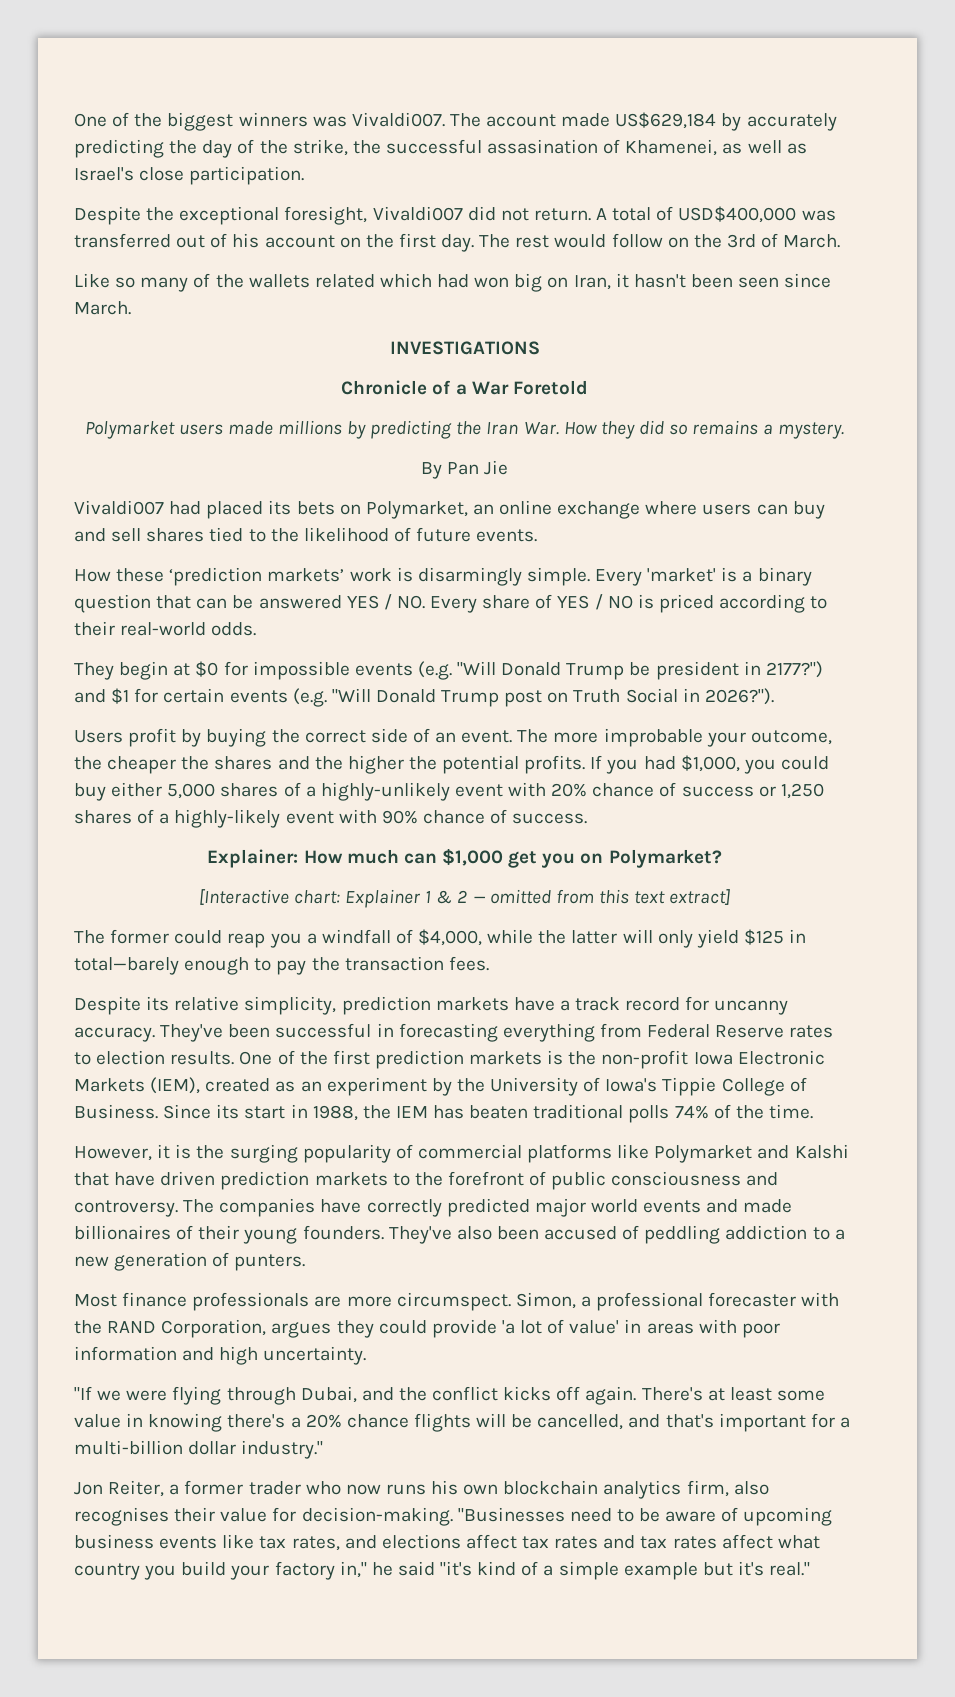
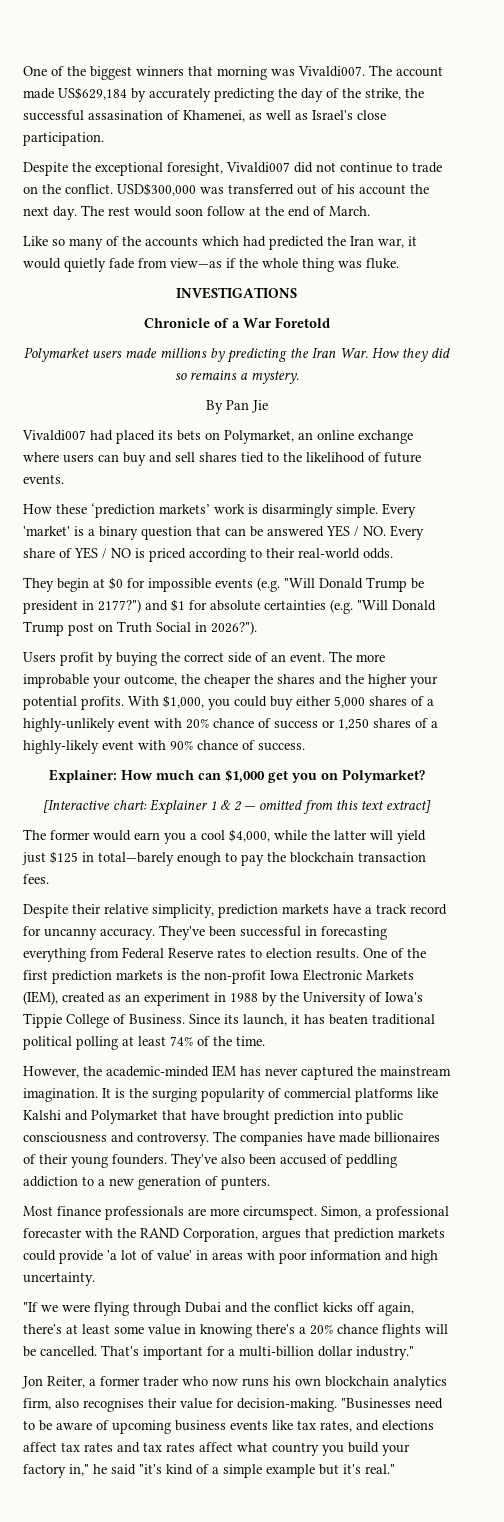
(308, 119) none -> [188,66,267,80] that morning
[533,206,797,223] return. A total of USD$400,000 -> [340,162,442,173] [23,183,196,196] continue to trade on the conflict. USD$300,000
[339,233,436,248] on the first -> [410,184,429,194] [23,206,49,216] the next
[611,233,756,248] follow on the 3rd -> [175,206,310,217] soon follow at the end
[248,273,832,292] [74,301,131,315] wallets related which had won big on Iran, it hasn't been seen since March. -> [145,236,417,250] [23,258,399,272] accounts which had predicted the Iran war, it would quietly fade from view—as if the whole thing was fluke.
[163,688,288,703] certain events -> [210,600,326,611] absolute certainties
[408,756,437,770] the -> [410,676,438,688] your
[590,755,676,774] If you had -> [128,696,159,706] With
[174,929,413,948] could reap you a windfall of -> [93,830,225,844] would earn you a cool
[657,929,739,948] only yield -> [397,830,426,844] [22,852,46,865] yield just
(340, 964) none -> [290,852,354,863] blockchain
[146,996,170,1011] its -> [72,904,101,914] their
(427, 1086) none -> [214,992,258,1002] in 1988
[244,1104,670,1123] start in 1988, the IEM has beaten traditional polls -> [243,1014,435,1026] [23,1036,166,1050] launch, it has beaten traditional political polling at least
[157,1144,171,1159] it -> [83,1065,451,1080] [23,1088,111,1102] the academic-minded IEM has never captured the mainstream imagination. It
[654,1144,849,1163] [74,1171,547,1190] Polymarket and Kalshi that have driven prediction markets to the forefront of -> [23,1110,362,1124] Kalshi and Polymarket that have brought prediction into
[366,1198,739,1217] correctly predicted major world events and -> (335, 1137) none
[336,1320,374,1338] they -> [305,1228,445,1242] that prediction markets
[300,1386,357,1403] Dubai, -> [185,1302,221,1313] Dubai
[585,1386,703,1405] again. There's -> [378,1302,414,1316] [23,1324,62,1334] again, there's
[537,1414,714,1430] cancelled, and that's -> [40,1345,139,1357] cancelled. That's

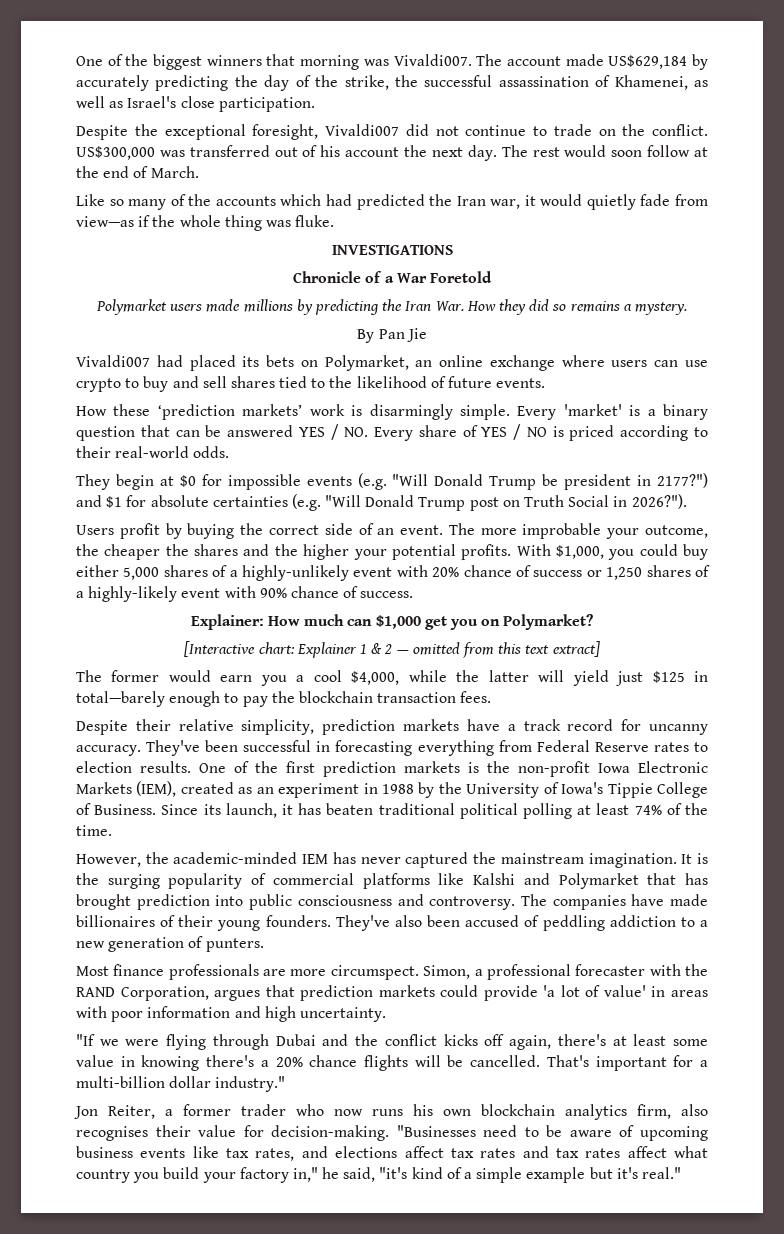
[88,110,163,120] assasination -> [498,76,589,87] assassination
[117,183,196,196] USD$300,000 -> [76,146,155,160] US$300,000
(119, 458) none -> [684,360,708,367] [76,378,140,392] use crypto to
[191,1110,219,1120] have -> [685,873,709,885] has
[111,1464,136,1475] said -> [343,1167,376,1182] said,

